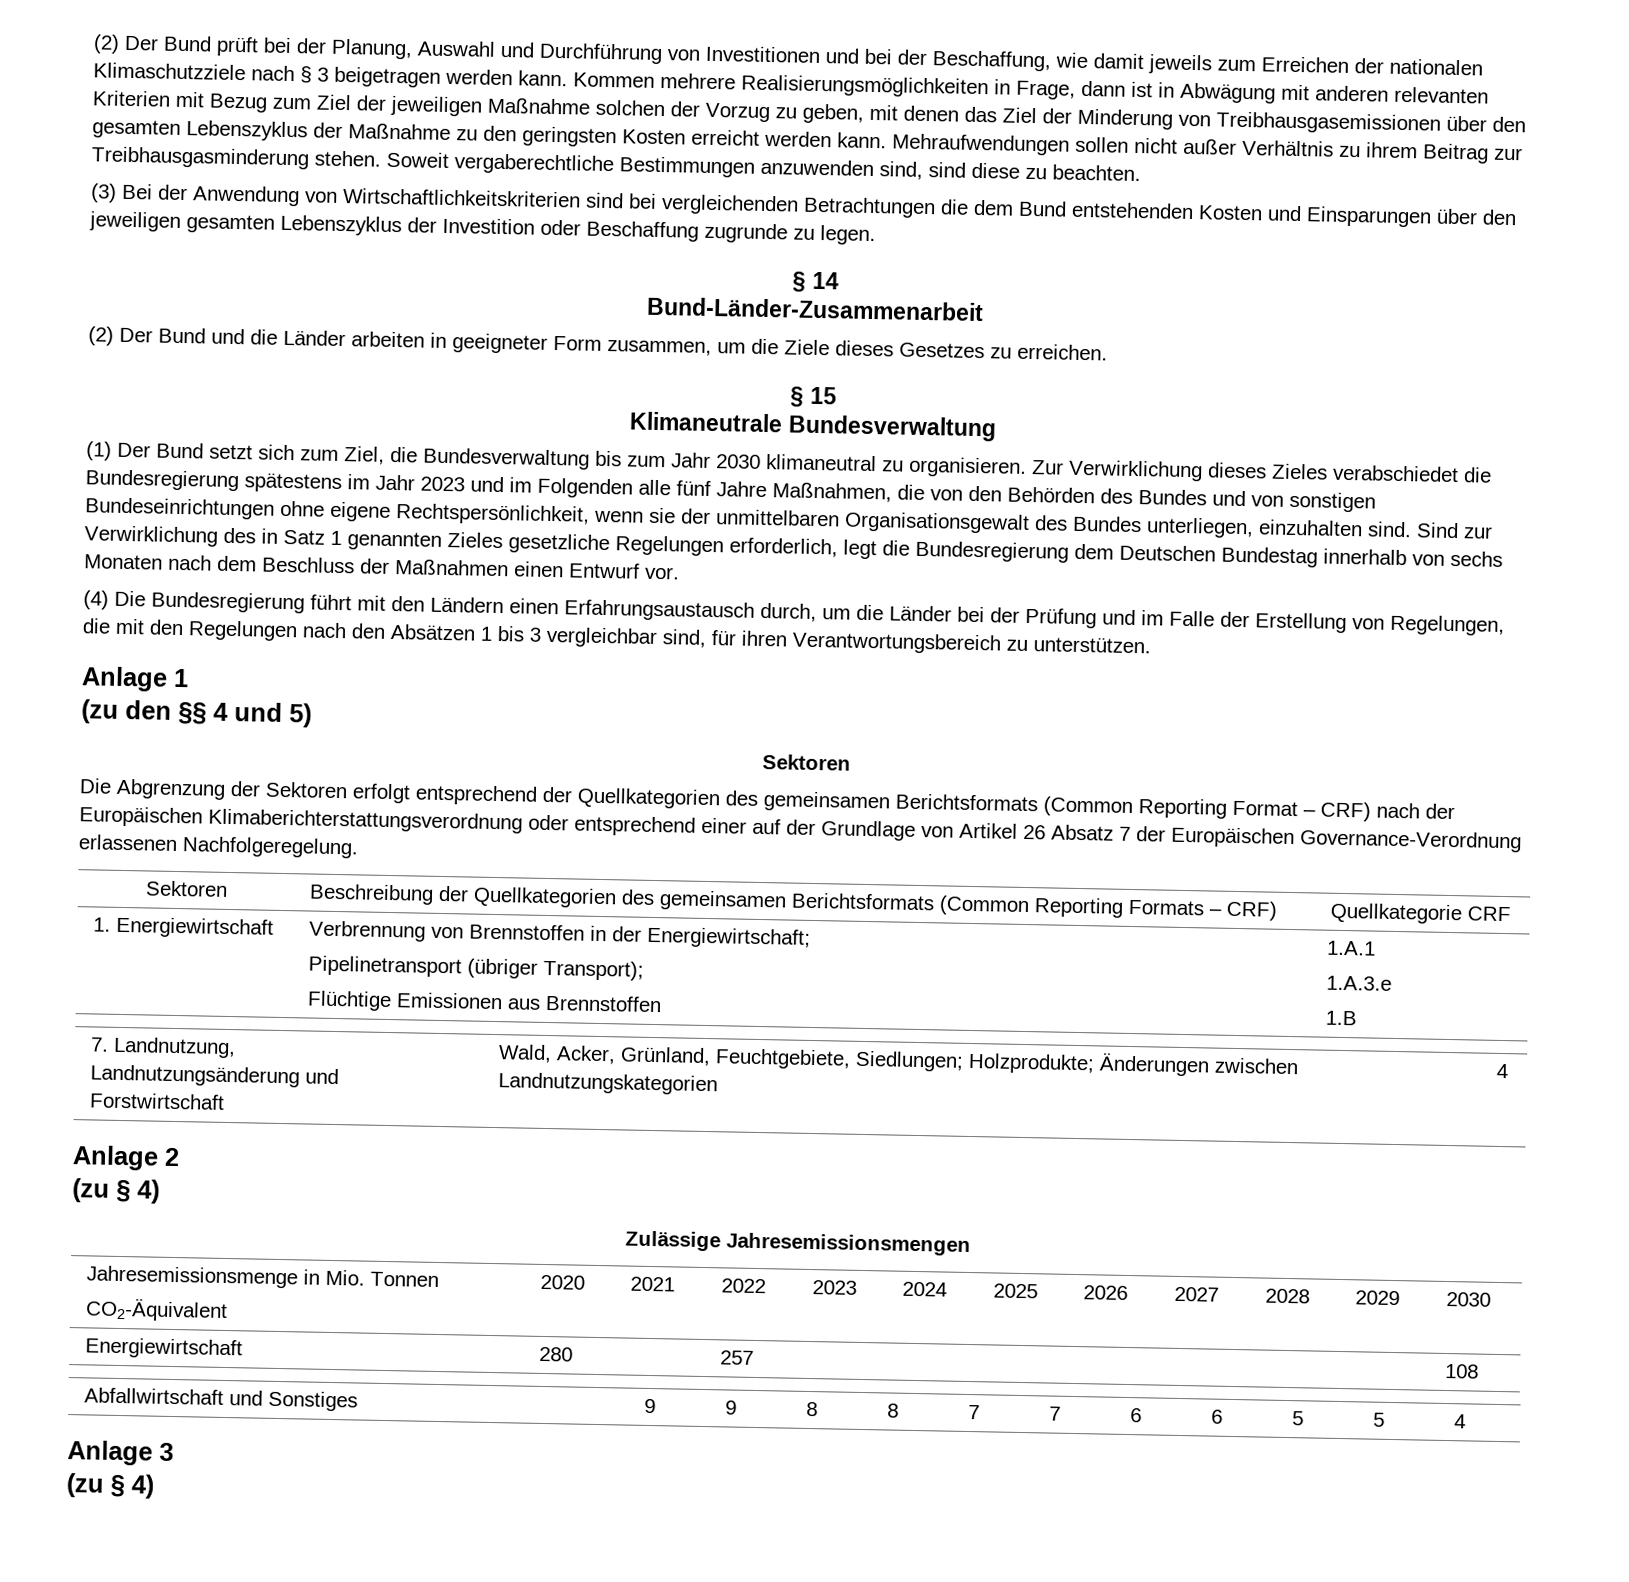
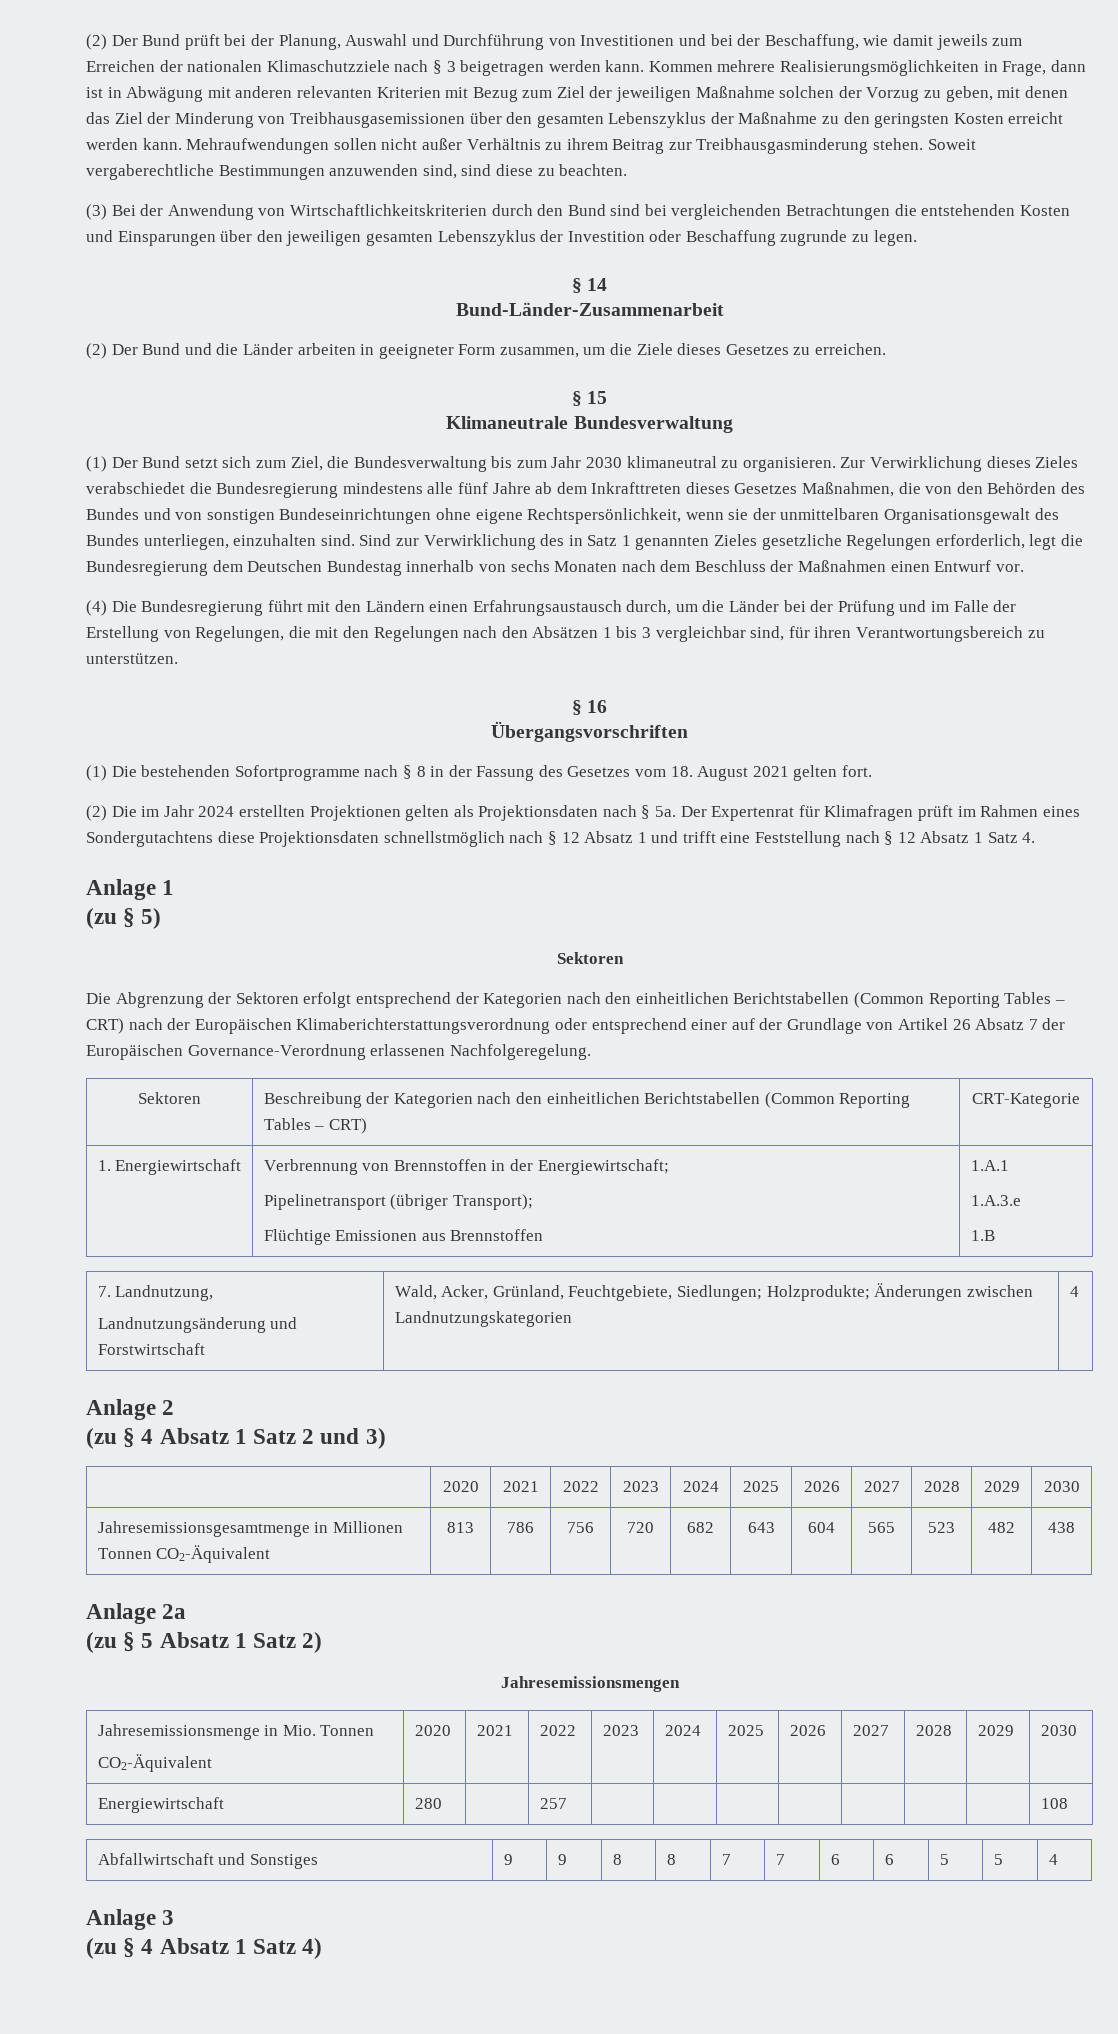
(581, 198) none -> [491,204,606,216] durch den Bund
[973,199,1067,217] dem Bund -> (917, 210) none
[244,472,767,499] spätestens im Jahr 2023 und im Folgenden alle fünf Jahre -> [342,482,798,494] mindestens alle fünf Jahre ab dem Inkrafttreten dieses Gesetzes
(1151, 645) none -> [571,700,608,715] [491,721,688,742] [86,765,873,781] [86,805,1080,821] [86,831,1036,847] // § 16 // Übergangsvorschriften // (1) Die bestehenden Sofortprogramme nach § 8 in der Fassung des Gesetzes vom 18. August 2021 gelten fort. // (2) Die im Jahr 2024 erstellten Projektionen gelten als Projektionsdaten nach § 5a. Der Expertenrat für Klimafragen prüft im Rahmen eines Sondergutachtens diese Projektionsdaten schnellstmöglich nach § 12 Absatz 1 und trifft eine Feststellung nach § 12 Absatz 1 Satz 4.
[125,699,283,725] den §§ 4 und -> [123,908,136,928] §
[577,787,1371,822] Quellkategorien des gemeinsamen Berichtsformats (Common Reporting Format – CRF) -> [483,992,1065,1008] [86,1018,124,1034] Kategorien nach den einheitlichen Berichtstabellen (Common Reporting Tables – CRT)
[473,886,1278,921] [1330,902,1511,925] Quellkategorien des gemeinsamen Berichtsformats (Common Reporting Formats – CRF) | Quellkategorie CRF -> [393,1092,911,1108] [263,1118,367,1134] [972,1093,1080,1108] Kategorien nach den einheitlichen Berichtstabellen (Common Reporting Tables – CRT) | CRT-Kategorie
[137,1179,160,1204] [624,1230,721,1252] 4) // Zulässige -> [141,1428,386,1449] [442,1481,479,1492] [502,1481,539,1492] [562,1481,599,1492] [622,1481,659,1492] [682,1481,719,1492] [743,1481,779,1492] [803,1481,840,1492] [863,1481,900,1492] [923,1481,960,1492] [983,1481,1020,1492] [1043,1481,1080,1492] [97,1521,403,1537] [97,1545,271,1563] [447,1522,474,1533] [507,1522,534,1533] [567,1522,594,1533] [627,1522,654,1533] [687,1522,714,1533] [747,1522,775,1533] [808,1522,835,1533] [868,1522,895,1533] [928,1522,955,1533] [988,1522,1015,1533] [1048,1522,1075,1533] [86,1603,187,1624] [86,1632,323,1653] 4 Absatz 1 Satz 2 und 3) // | 2020 | 2021 | 2022 | 2023 | 2024 | 2025 | 2026 | 2027 | 2028 | 2029 | 2030 // Jahresemissionsgesamtmenge in Millionen Tonnen CO2-Äquivalent | 813 | 786 | 756 | 720 | 682 | 643 | 604 | 565 | 523 | 482 | 438 // Anlage 2a // (zu § 5 Absatz 1 Satz 2) //
(125, 1486) none -> [141,1938,297,1954] 4 Absatz 1 Satz

